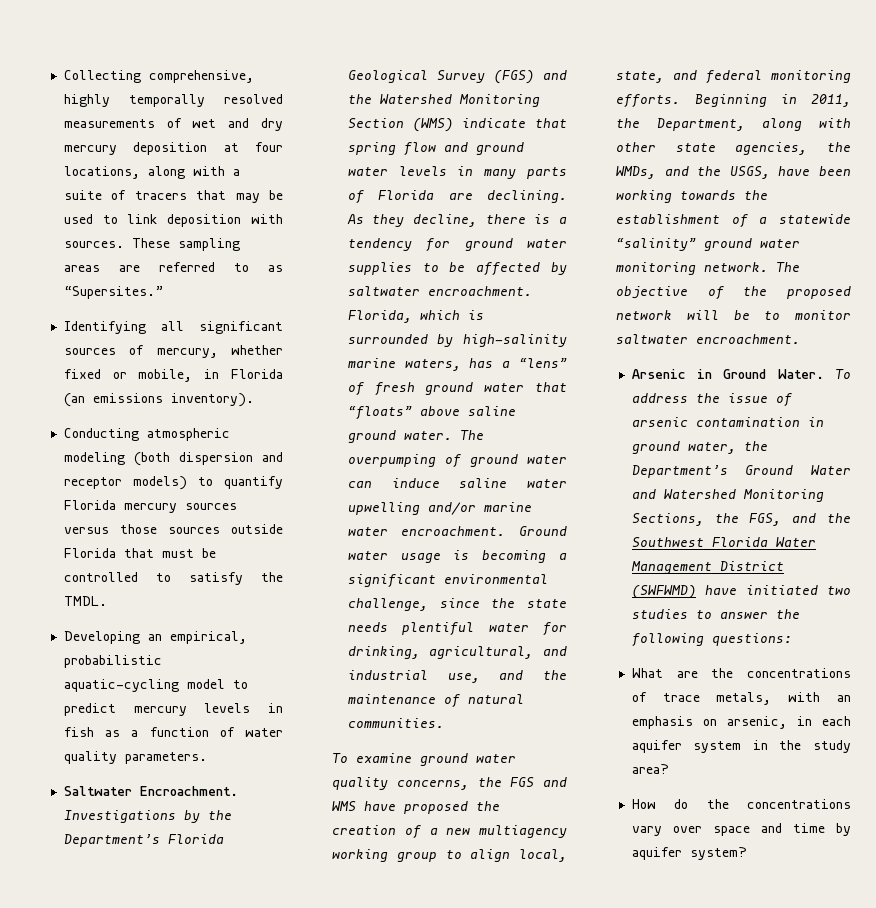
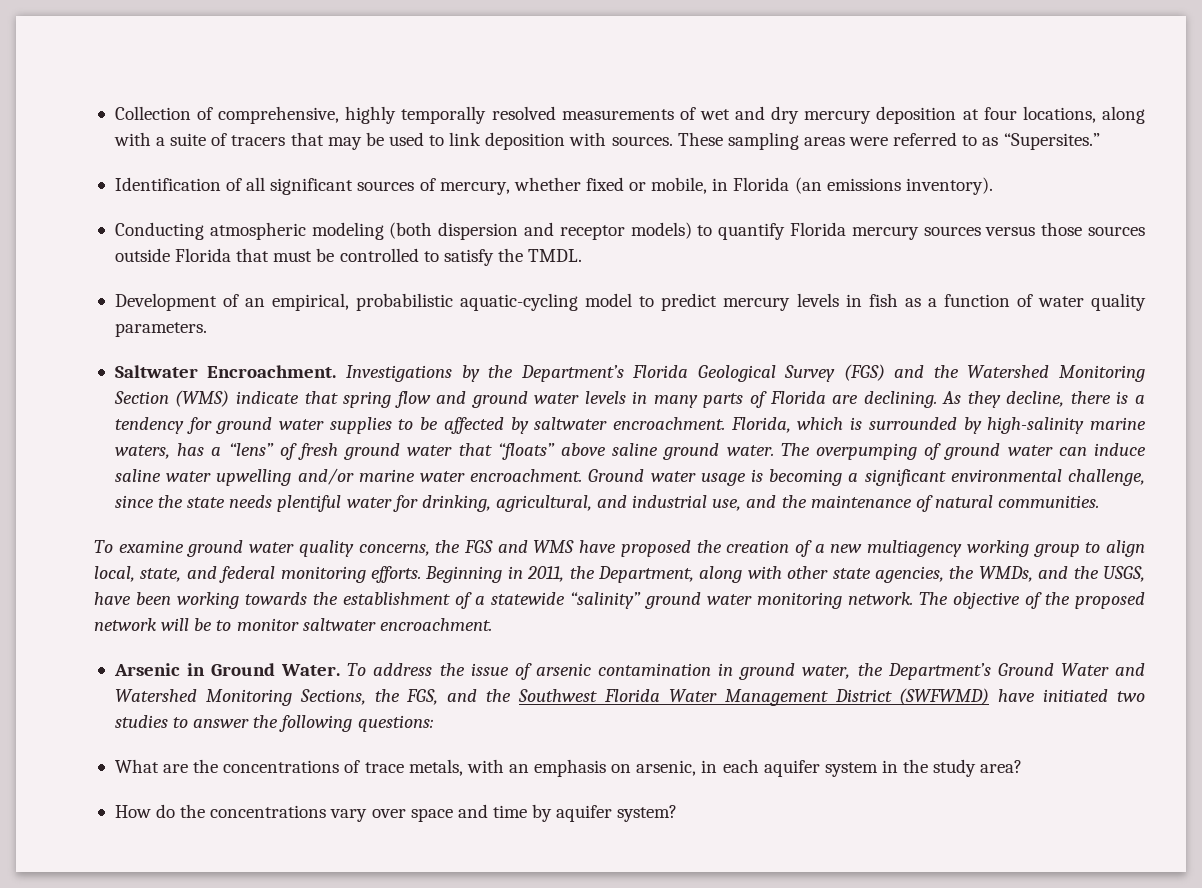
[63,70,141,83] Collecting -> [114,106,214,120] Collection of
[118,265,140,272] are -> [849,137,889,146] were
[63,321,146,334] Identifying -> [114,177,243,191] Identification of
[63,631,140,644] Developing -> [114,293,239,311] Development of

